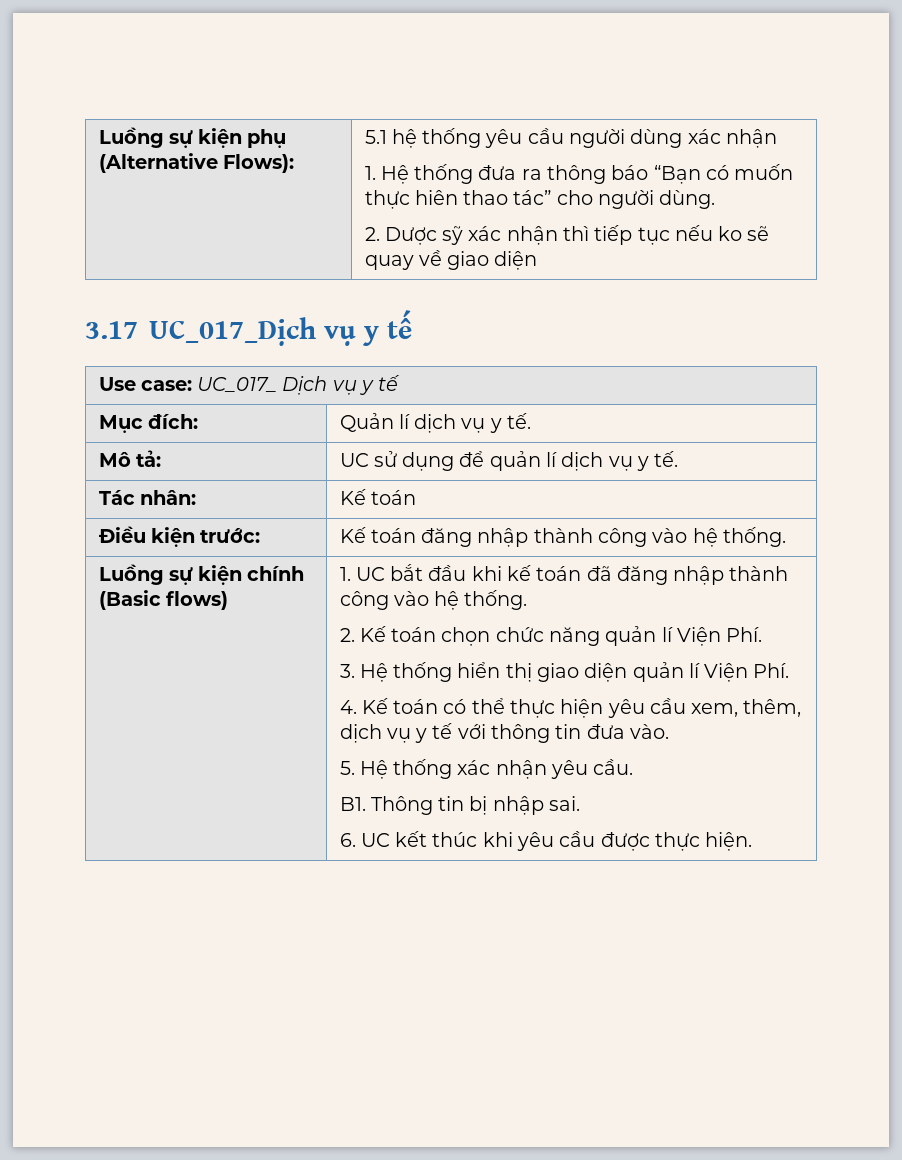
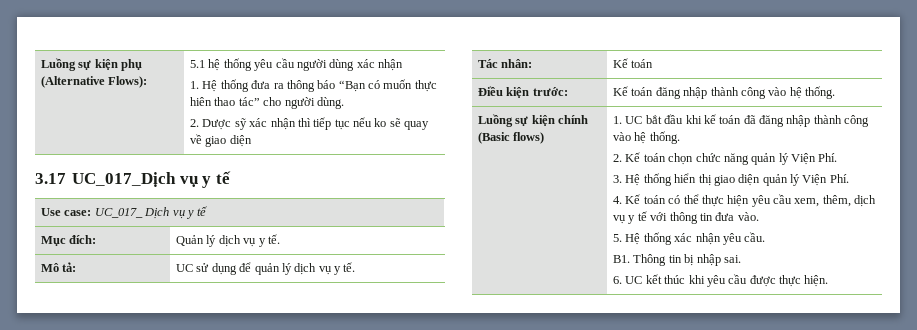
[398,414,410,429] lí -> [206,235,217,247] lý
[545,452,557,467] lí -> [281,263,292,275] lý
[661,627,673,642] lí -> [778,153,789,165] lý
[688,663,700,678] lí -> [790,174,801,186] lý

